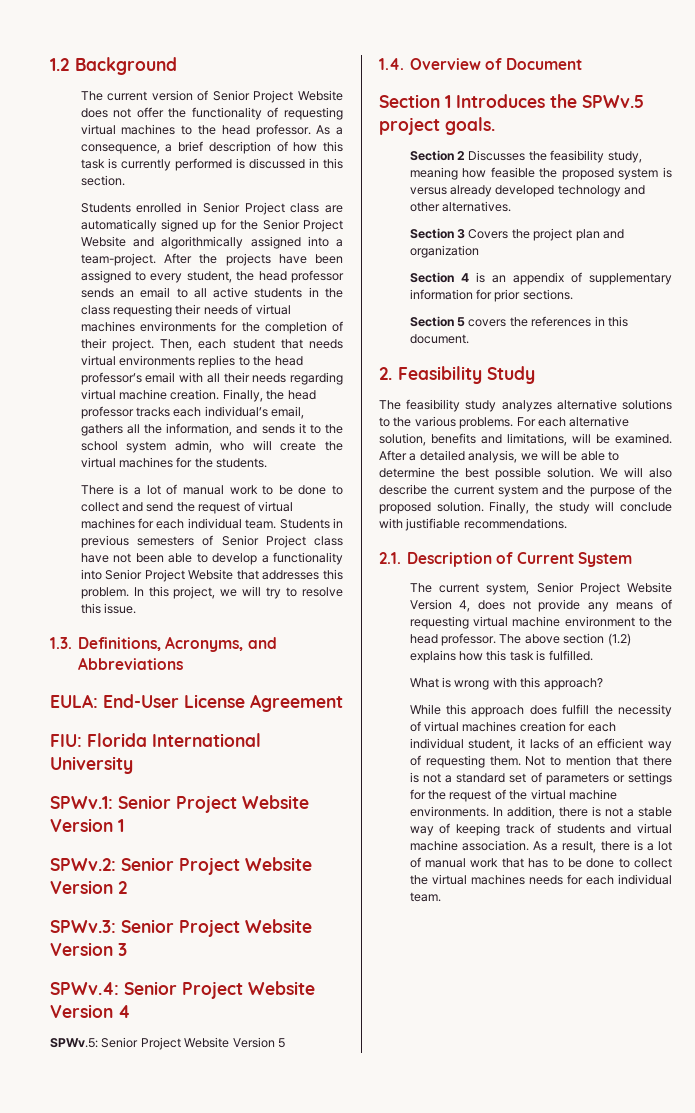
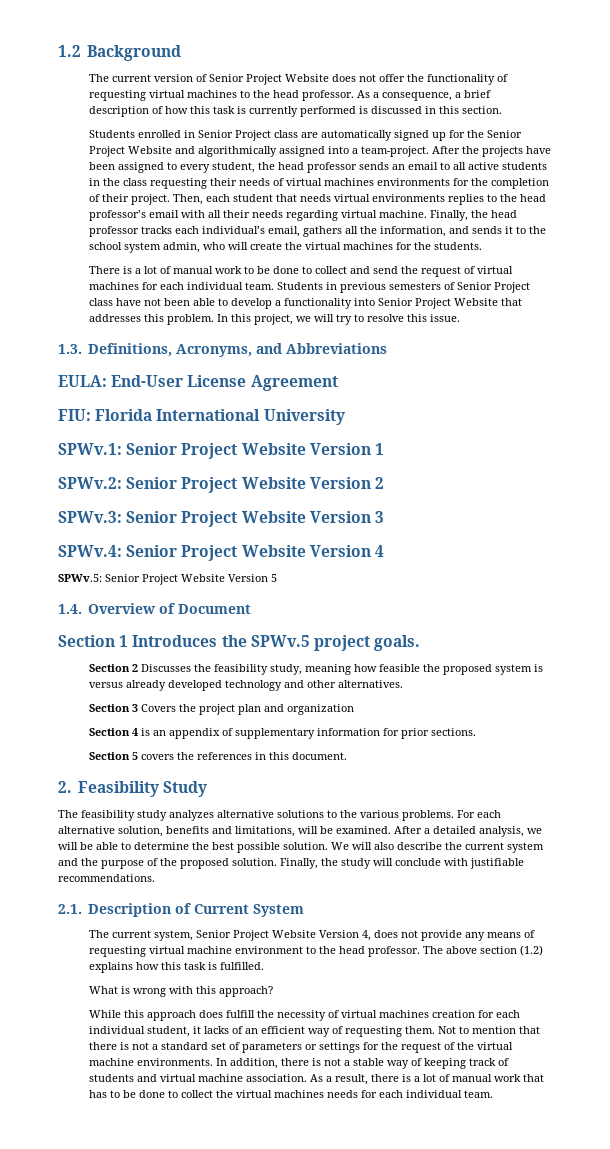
[119,389,220,400] machine creation. -> [378,210,427,218] machine.

